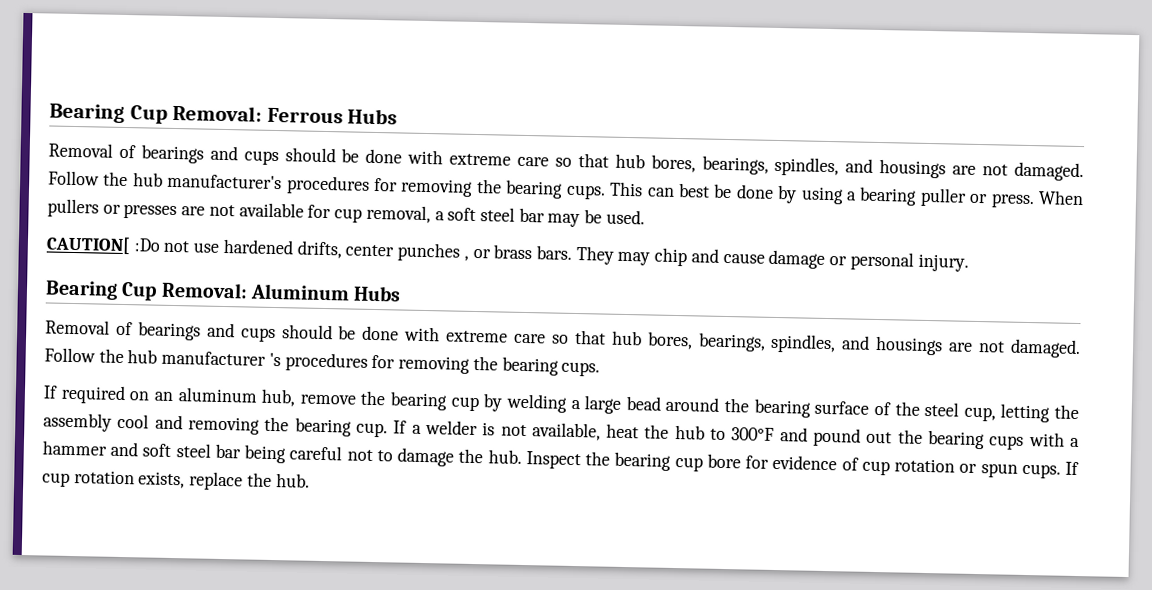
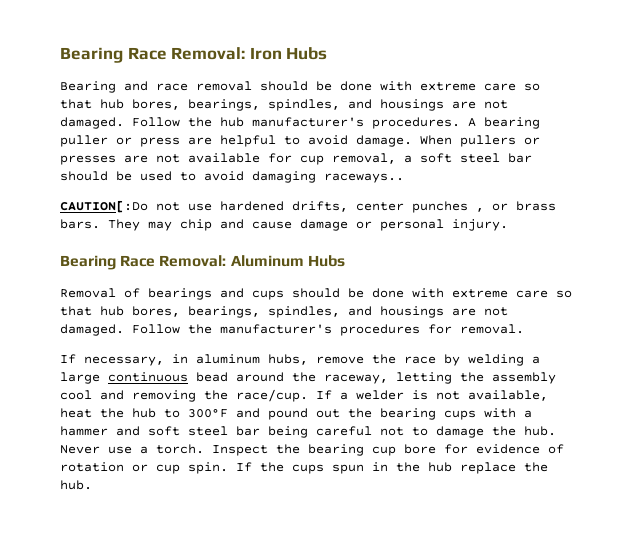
[49,103,398,125] [48,142,279,166] Bearing Cup Removal: Ferrous Hubs // Removal of bearings and cups -> [60,47,328,63] [60,81,252,93] Bearing Race Removal: Iron Hubs // Bearing and race removal
[285,175,1035,209] procedures for removing the bearing cups. This can best be done by using a bearing puller or press. -> [372,117,540,129] [60,135,412,147] procedures. A bearing puller or press are helpful to avoid damage.
[547,209,645,228] [46,235,161,255] may be used. // CAUTION[ :Do -> [60,171,404,183] [60,200,148,213] should be used to avoid damaging raceways.. // CAUTION[:Do
[121,281,158,301] Cup -> [120,255,156,267] Race
[127,349,601,377] [43,384,479,412] hub manufacturer 's procedures for removing the bearing cups. // If required on an aluminum hub, remove the bearing cup -> [220,324,524,336] [60,354,436,366] manufacturer's procedures for removal. // If necessary, in aluminum hubs, remove the race
(623, 404) none -> [108,372,188,382] continuous
[753,398,996,422] bearing surface of the steel cup, -> [324,374,388,384] raceway,
[294,417,388,438] bearing cup. -> [236,389,308,402] race/cup.
(522, 456) none -> [60,444,204,454] Never use a torch.
[861,460,890,476] cup -> (564, 449) none
[980,461,1080,479] [42,470,186,489] spun cups. If cup rotation exists, -> [156,462,452,474] cup spin. If the cups spun in the hub

